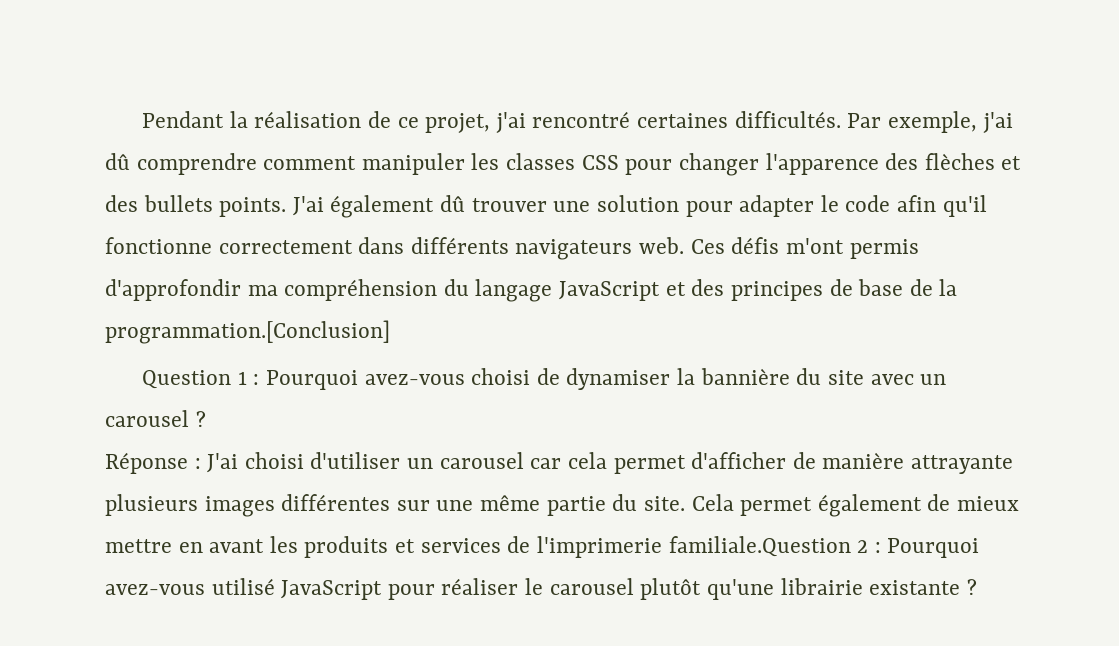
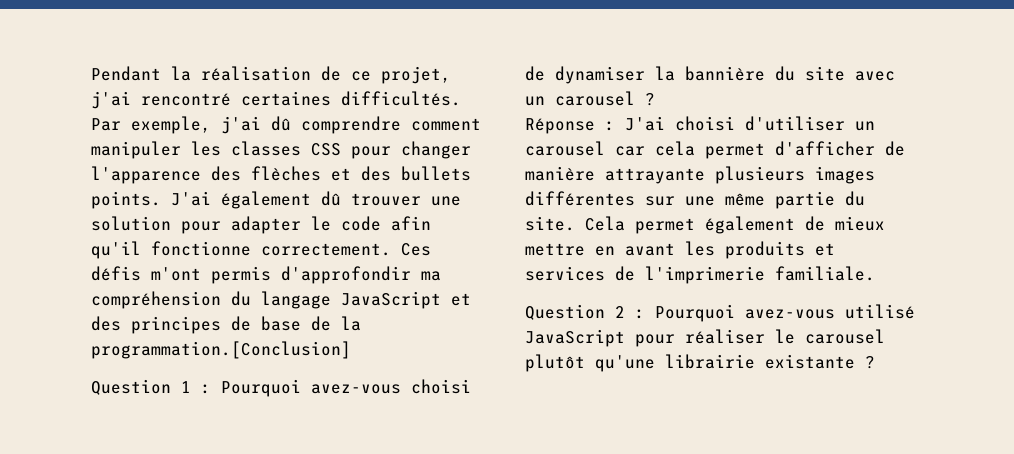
[218,237,685,260] correctement dans différents navigateurs web. -> [261,243,391,256] correctement.
[668,536,851,557] familiale.Question -> [775,266,875,281] [525,304,605,320] familiale. // Question

